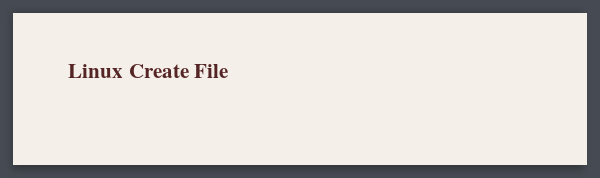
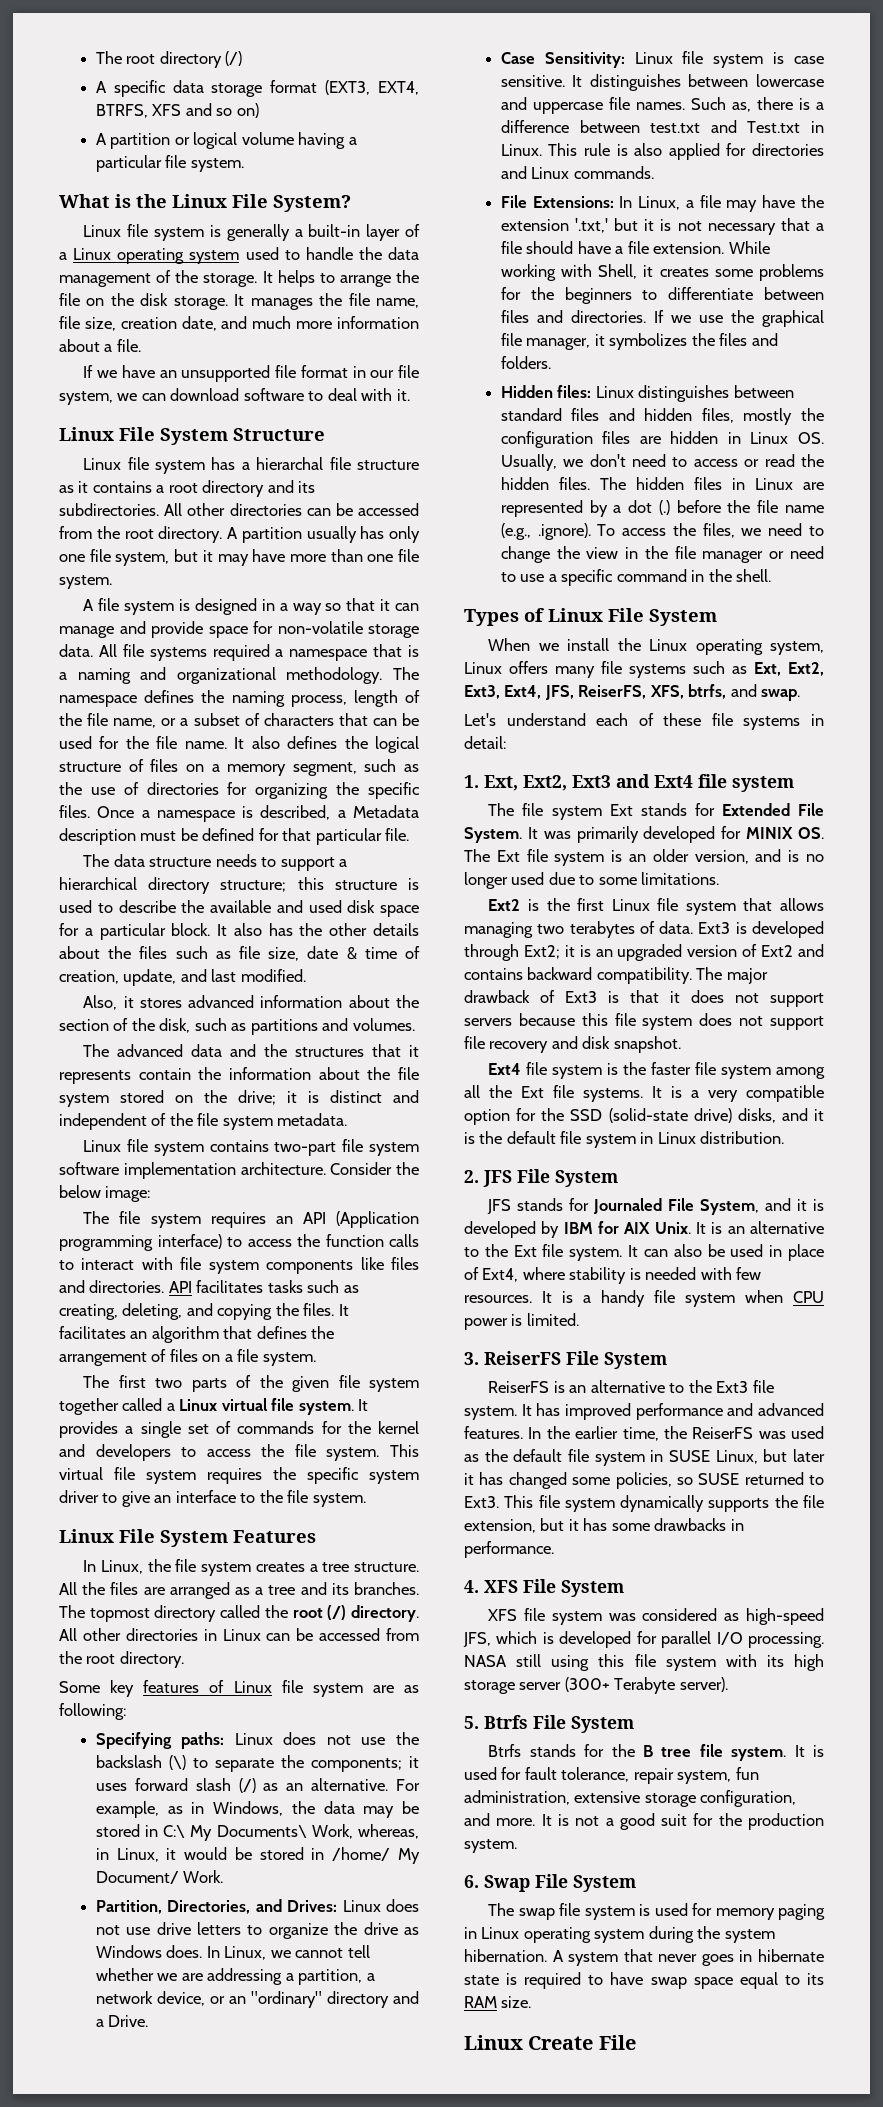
(68, 71) none -> [95,51,243,68] [95,80,420,97] [95,103,259,118] [95,132,357,149] [95,155,244,172] [59,194,351,212] [83,224,421,241] [59,247,419,264] [59,270,419,287] [59,293,420,310] [59,316,419,331] [59,339,141,352] [83,365,419,382] [59,388,410,405] [59,427,325,445] [83,457,419,474] [59,480,316,497] [59,503,419,516] [59,526,420,543] [59,549,419,566] [59,575,112,589] [83,598,420,615] [59,621,419,638] [59,644,419,661] [59,667,419,684] [59,690,420,707] [59,713,419,728] [59,736,420,753] [59,759,419,776] [59,782,420,799] [59,805,419,822] [59,828,410,845] [83,854,348,871] [59,877,419,894] [59,900,419,917] [59,923,419,940] [59,946,420,961] [59,969,306,986] [83,995,419,1010] [59,1018,415,1035] [83,1044,419,1057] [59,1067,419,1084] [59,1090,419,1107] [59,1113,348,1130] [83,1139,419,1156] [59,1162,419,1179] [59,1185,151,1202] [83,1211,419,1228] [59,1234,419,1251] [59,1257,419,1274] [59,1280,359,1293] [59,1303,349,1320] [59,1326,335,1343] [59,1349,316,1366] [83,1375,420,1392] [59,1398,369,1415] [59,1421,419,1438] [59,1444,419,1461] [59,1467,419,1484] [59,1490,366,1507] [59,1529,316,1547] [83,1559,420,1576] [59,1582,419,1599] [59,1605,420,1622] [59,1628,419,1641] [59,1651,184,1668] [59,1680,419,1697] [59,1703,126,1720] [95,1732,419,1749] [95,1755,419,1772] [95,1778,420,1793] [95,1801,419,1818] [95,1824,419,1841] [95,1847,421,1864] [95,1870,224,1884] [95,1899,420,1914] [95,1922,420,1939] [95,1945,370,1960] [95,1968,375,1985] [95,1991,419,2008] [95,2015,149,2027] [500,51,824,68] [500,74,824,91] [500,97,824,114] [500,120,824,133] [500,143,824,160] [500,166,654,179] [500,195,824,212] [500,218,824,235] [500,241,770,254] [500,264,824,281] [500,287,824,304] [500,310,824,327] [500,333,778,350] [500,356,551,369] [500,385,794,402] [500,408,824,425] [500,431,824,448] [500,454,824,471] [500,477,824,490] [500,500,824,517] [500,523,824,540] [500,546,824,563] [500,569,772,586] [464,608,717,626] [488,638,824,655] [464,661,824,678] [464,684,801,701] [464,713,824,730] [464,736,506,749] [464,774,794,792] [488,803,824,820] [464,826,824,843] [464,849,824,866] [464,872,720,889] [488,898,825,915] [464,921,824,938] [464,944,824,961] [464,967,768,984] [464,990,824,1007] [464,1013,824,1030] [464,1036,681,1053] [488,1062,826,1079] [464,1085,824,1102] [464,1108,824,1125] [464,1131,785,1148] [464,1169,618,1187] [487,1198,825,1215] [464,1221,824,1238] [464,1244,824,1261] [464,1267,762,1284] [464,1290,824,1307] [464,1313,579,1330] [464,1351,667,1369] [488,1380,774,1393] [464,1403,824,1420] [464,1426,824,1441] [464,1449,825,1466] [464,1472,824,1489] [464,1495,824,1512] [464,1518,744,1533] [464,1541,554,1558] [464,1579,624,1597] [488,1608,824,1625] [463,1631,824,1648] [464,1654,824,1671] [464,1677,728,1694] [464,1715,634,1733] [488,1744,824,1761] [464,1767,759,1784] [464,1790,797,1807] [464,1813,824,1830] [464,1839,517,1853] [464,1874,636,1892] [488,1903,826,1920] [464,1926,775,1943] [464,1949,824,1966] [464,1972,824,1989] [464,1996,532,2008] The root directory (/) // A specific data storage format (EXT3, EXT4, BTRFS, XFS and so on) // A partition or logical volume having a particular file system. // What is the Linux File System? // Linux file system is generally a built-in layer of a Linux operating system used to handle the data management of the storage. It helps to arrange the file on the disk storage. It manages the file name, file size, creation date, and much more information about a file. // If we have an unsupported file format in our file system, we can download software to deal with it. // Linux File System Structure // Linux file system has a hierarchal file structure as it contains a root directory and its subdirectories. All other directories can be accessed from the root directory. A partition usually has only one file system, but it may have more than one file system. // A file system is designed in a way so that it can manage and provide space for non-volatile storage data. All file systems required a namespace that is a naming and organizational methodology. The namespace defines the naming process, length of the file name, or a subset of characters that can be used for the file name. It also defines the logical structure of files on a memory segment, such as the use of directories for organizing the specific files. Once a namespace is described, a Metadata description must be defined for that particular file. // The data structure needs to support a hierarchical directory structure; this structure is used to describe the available and used disk space for a particular block. It also has the other details about the files such as file size, date & time of creation, update, and last modified. // Also, it stores advanced information about the section of the disk, such as partitions and volumes. // The advanced data and the structures that it represents contain the information about the file system stored on the drive; it is distinct and independent of the file system metadata. // Linux file system contains two-part file system software implementation architecture. Consider the below image: // The file system requires an API (Application programming interface) to access the function calls to interact with file system components like files and directories. API facilitates tasks such as creating, deleting, and copying the files. It facilitates an algorithm that defines the arrangement of files on a file system. // The first two parts of the given file system together called a Linux virtual file system. It provides a single set of commands for the kernel and developers to access the file system. This virtual file system requires the specific system driver to give an interface to the file system. // Linux File System Features // In Linux, the file system creates a tree structure. All the files are arranged as a tree and its branches. The topmost directory called the root (/) directory. All other directories in Linux can be accessed from the root directory. // Some key features of Linux file system are as following: // Specifying paths: Linux does not use the backslash (\) to separate the components; it uses forward slash (/) as an alternative. For example, as in Windows, the data may be stored in C:\ My Documents\ Work, whereas, in Linux, it would be stored in /home/ My Document/ Work. // Partition, Directories, and Drives: Linux does not use drive letters to organize the drive as Windows does. In Linux, we cannot tell whether we are addressing a partition, a network device, or an "ordinary" directory and a Drive. // Case Sensitivity: Linux file system is case sensitive. It distinguishes between lowercase and uppercase file names. Such as, there is a difference between test.txt and Test.txt in Linux. This rule is also applied for directories and Linux commands. // File Extensions: In Linux, a file may have the extension '.txt,' but it is not necessary that a file should have a file extension. While working with Shell, it creates some problems for the beginners to differentiate between files and directories. If we use the graphical file manager, it symbolizes the files and folders. // Hidden files: Linux distinguishes between standard files and hidden files, mostly the configuration files are hidden in Linux OS. Usually, we don't need to access or read the hidden files. The hidden files in Linux are represented by a dot (.) before the file name (e.g., .ignore). To access the files, we need to change the view in the file manager or need to use a specific command in the shell. // Types of Linux File System // When we install the Linux operating system, Linux offers many file systems such as Ext, Ext2, Ext3, Ext4, JFS, ReiserFS, XFS, btrfs, and swap. // Let's understand each of these file systems in detail: // 1. Ext, Ext2, Ext3 and Ext4 file system // The file system Ext stands for Extended File System. It was primarily developed for MINIX OS. The Ext file system is an older version, and is no longer used due to some limitations. // Ext2 is the first Linux file system that allows managing two terabytes of data. Ext3 is developed through Ext2; it is an upgraded version of Ext2 and contains backward compatibility. The major drawback of Ext3 is that it does not support servers because this file system does not support file recovery and disk snapshot. // Ext4 file system is the faster file system among all the Ext file systems. It is a very compatible option for the SSD (solid-state drive) disks, and it is the default file system in Linux distribution. // 2. JFS File System // JFS stands for Journaled File System, and it is developed by IBM for AIX Unix. It is an alternative to the Ext file system. It can also be used in place of Ext4, where stability is needed with few resources. It is a handy file system when CPU power is limited. // 3. ReiserFS File System // ReiserFS is an alternative to the Ext3 file system. It has improved performance and advanced features. In the earlier time, the ReiserFS was used as the default file system in SUSE Linux, but later it has changed some policies, so SUSE returned to Ext3. This file system dynamically supports the file extension, but it has some drawbacks in performance. // 4. XFS File System // XFS file system was considered as high-speed JFS, which is developed for parallel I/O processing. NASA still using this file system with its high storage server (300+ Terabyte server). // 5. Btrfs File System // Btrfs stands for the B tree file system. It is used for fault tolerance, repair system, fun administration, extensive storage configuration, and more. It is not a good suit for the production system. // 6. Swap File System // The swap file system is used for memory paging in Linux operating system during the system hibernation. A system that never goes in hibernate state is required to have swap space equal to its RAM size. //

